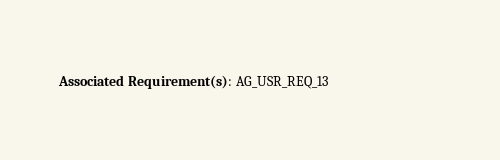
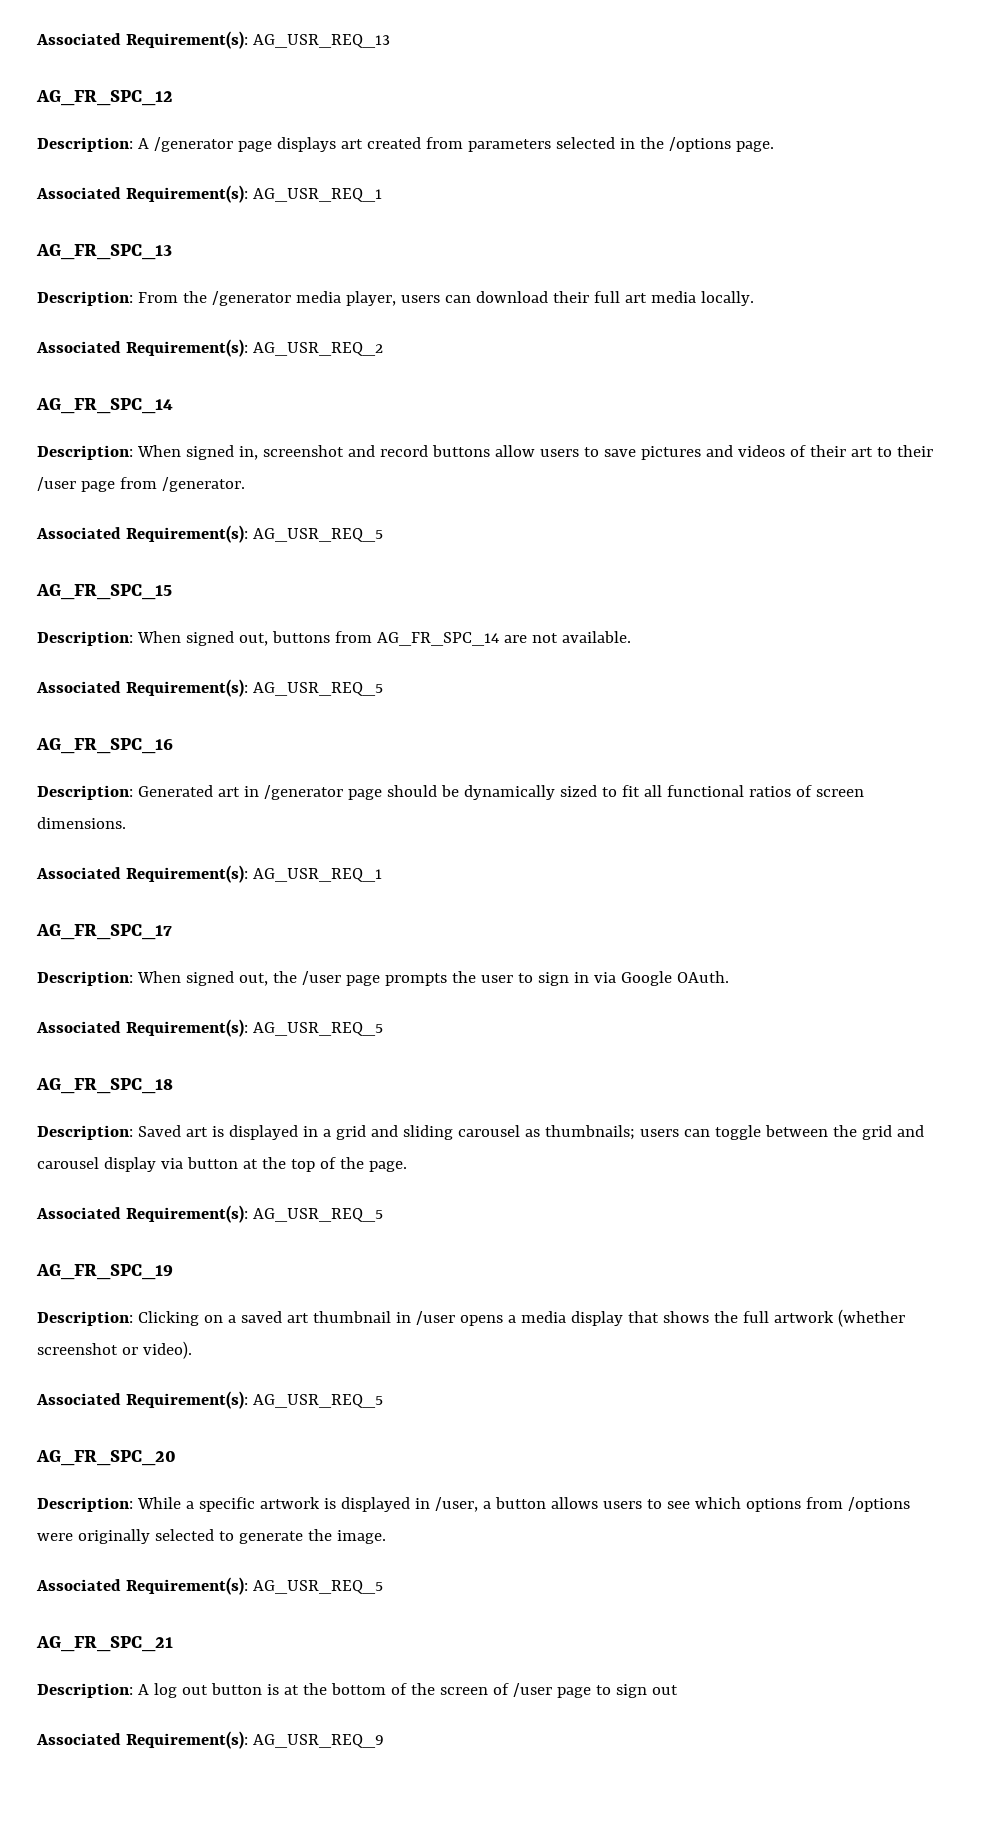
(328, 82) none -> [36,90,173,106] [37,137,774,152] [36,185,382,203] [36,244,172,260] [37,291,754,306] [36,339,383,357] [36,398,173,414] [37,445,933,460] [37,477,245,492] [36,525,383,543] [36,584,172,600] [37,631,631,646] [36,679,383,697] [36,738,173,754] [37,785,864,800] [37,817,126,829] [36,865,382,883] [36,924,172,940] [37,971,729,986] [36,1019,383,1037] [36,1078,173,1094] [37,1125,924,1140] [37,1157,407,1172] [36,1205,383,1223] [36,1264,173,1280] [37,1309,905,1327] [37,1341,192,1359] [36,1391,383,1409] [36,1450,176,1466] [37,1497,910,1512] [37,1529,386,1544] [36,1577,383,1595] [36,1636,173,1652] [37,1683,678,1698] [36,1731,384,1749] // AG_FR_SPC_12 // Description: A /generator page displays art created from parameters selected in the /options page. // Associated Requirement(s): AG_USR_REQ_1 // AG_FR_SPC_13 // Description: From the /generator media player, users can download their full art media locally. // Associated Requirement(s): AG_USR_REQ_2 // AG_FR_SPC_14 // Description: When signed in, screenshot and record buttons allow users to save pictures and videos of their art to their /user page from /generator. // Associated Requirement(s): AG_USR_REQ_5 // AG_FR_SPC_15 // Description: When signed out, buttons from AG_FR_SPC_14 are not available. // Associated Requirement(s): AG_USR_REQ_5 // AG_FR_SPC_16 // Description: Generated art in /generator page should be dynamically sized to fit all functional ratios of screen dimensions. // Associated Requirement(s): AG_USR_REQ_1 // AG_FR_SPC_17 // Description: When signed out, the /user page prompts the user to sign in via Google OAuth. // Associated Requirement(s): AG_USR_REQ_5 // AG_FR_SPC_18 // Description: Saved art is displayed in a grid and sliding carousel as thumbnails; users can toggle between the grid and carousel display via button at the top of the page. // Associated Requirement(s): AG_USR_REQ_5 // AG_FR_SPC_19 // Description: Clicking on a saved art thumbnail in /user opens a media display that shows the full artwork (whether screenshot or video). // Associated Requirement(s): AG_USR_REQ_5 // AG_FR_SPC_20 // Description: While a specific artwork is displayed in /user, a button allows users to see which options from /options were originally selected to generate the image. // Associated Requirement(s): AG_USR_REQ_5 // AG_FR_SPC_21 // Description: A log out button is at the bottom of the screen of /user page to sign out // Associated Requirement(s): AG_USR_REQ_9

